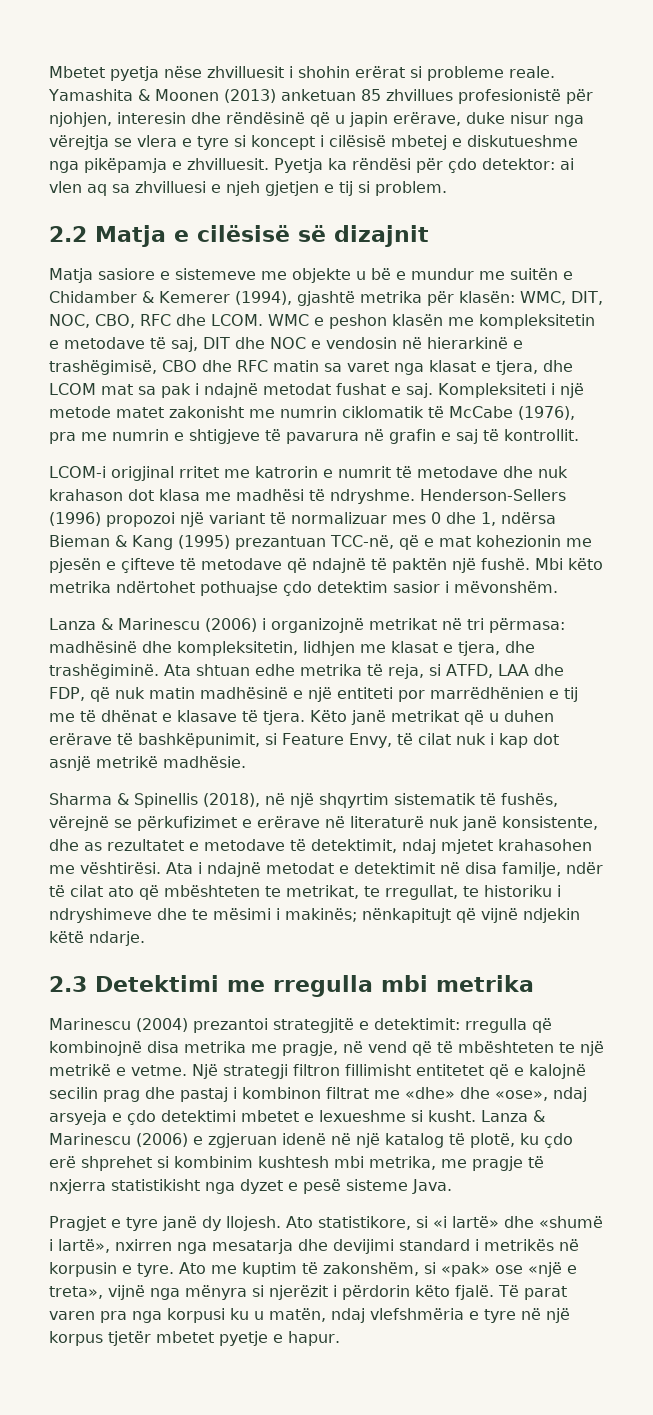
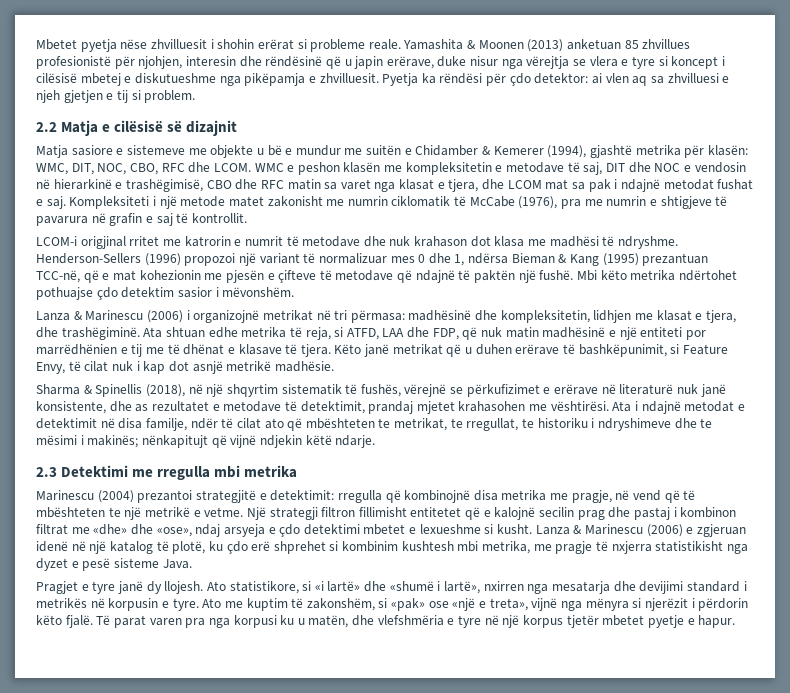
[402,839,436,854] ndaj -> [368,401,414,414] prandaj
[331,1308,365,1323] ndaj -> [352,615,375,626] dhe

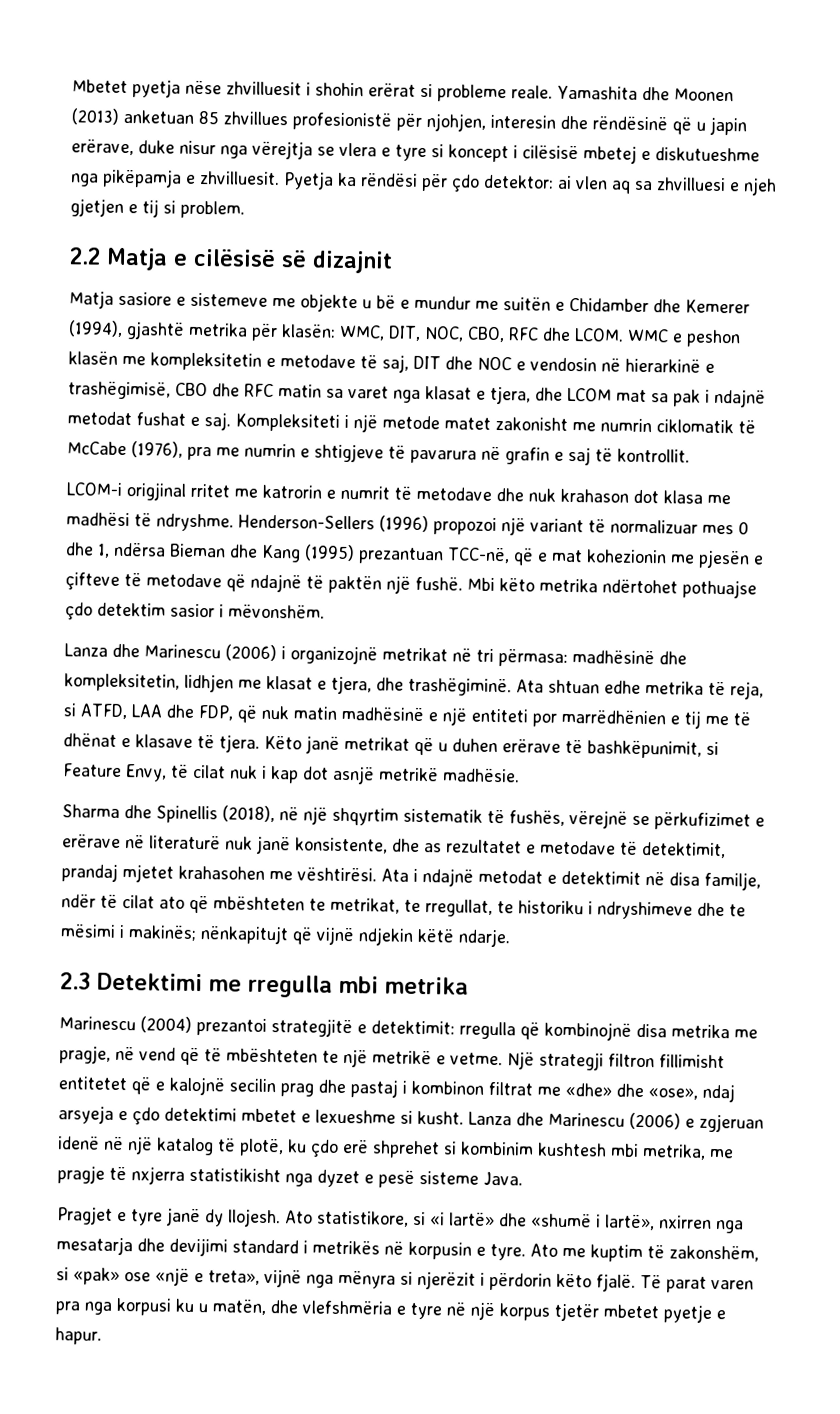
[467,40,477,49] & -> [641,86,670,101] dhe
[482,146,492,155] & -> [653,299,681,313] dhe
[558,254,568,263] & -> [229,544,258,558] dhe
[73,311,83,320] & -> [112,643,140,658] dhe
[83,385,93,394] & -> [124,805,152,819] dhe
[573,525,583,534] & -> [516,1112,544,1126] dhe

